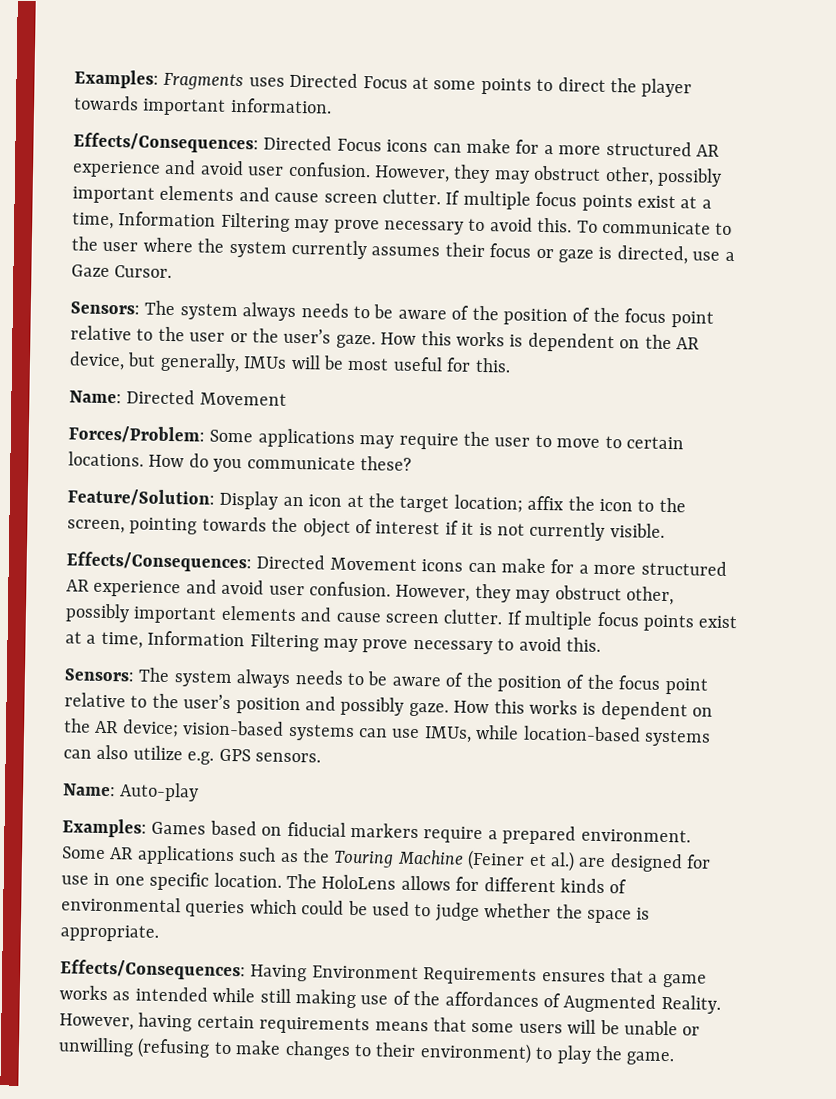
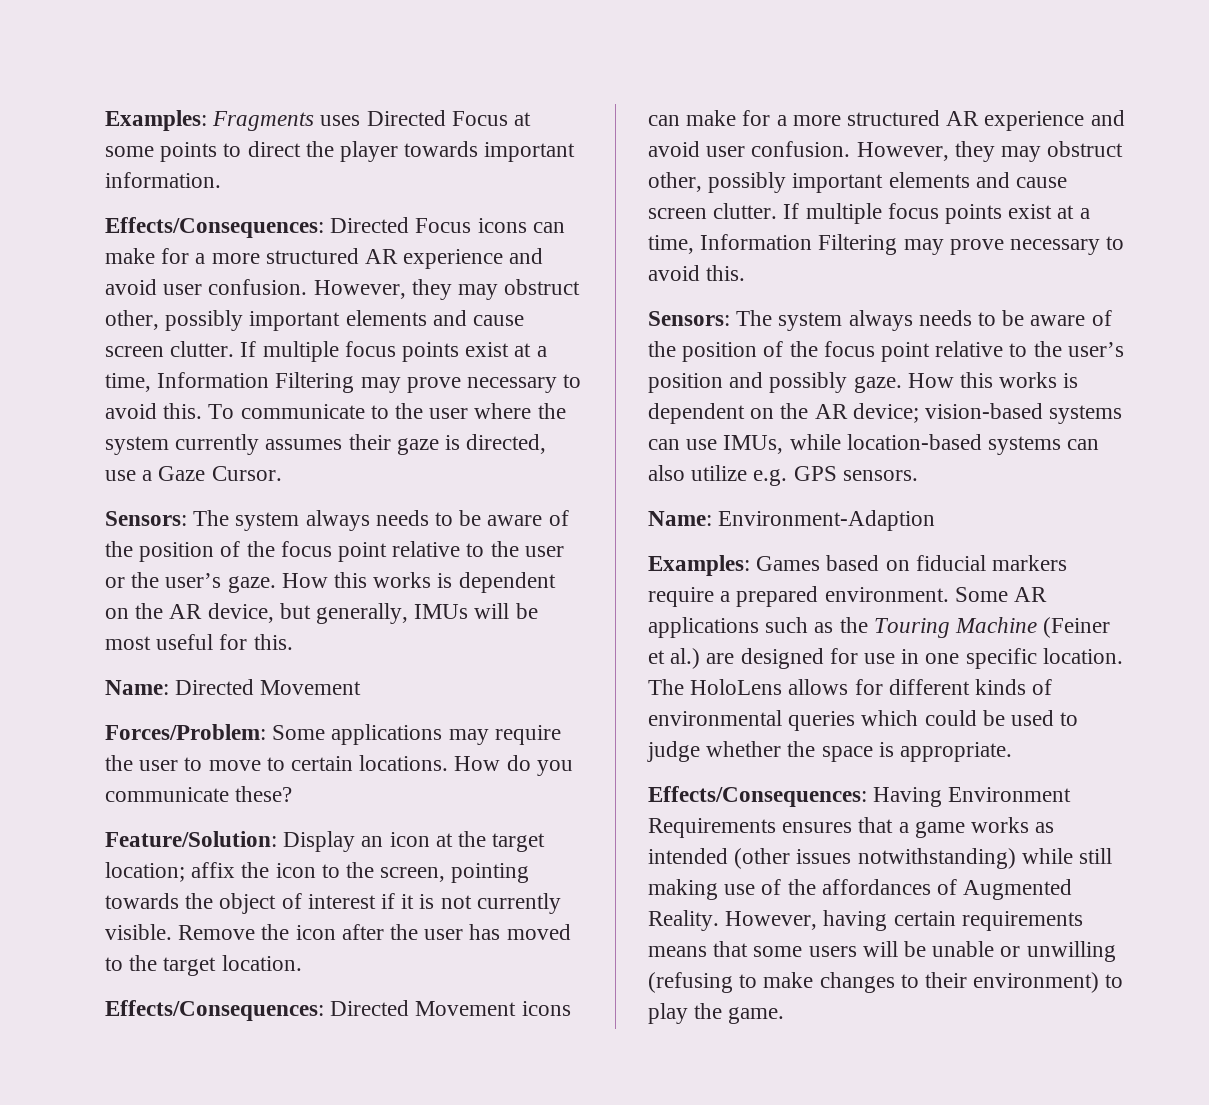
[489,243,554,259] focus or -> (391, 442) none
(665, 530) none -> [178,924,571,940] [105,955,302,976] Remove the icon after the user has moved to the target location.
[119,782,200,802] Auto-play -> [718,510,936,531] Environment-Adaption
(208, 994) none -> [734,848,1016,869] (other issues notwithstanding)

